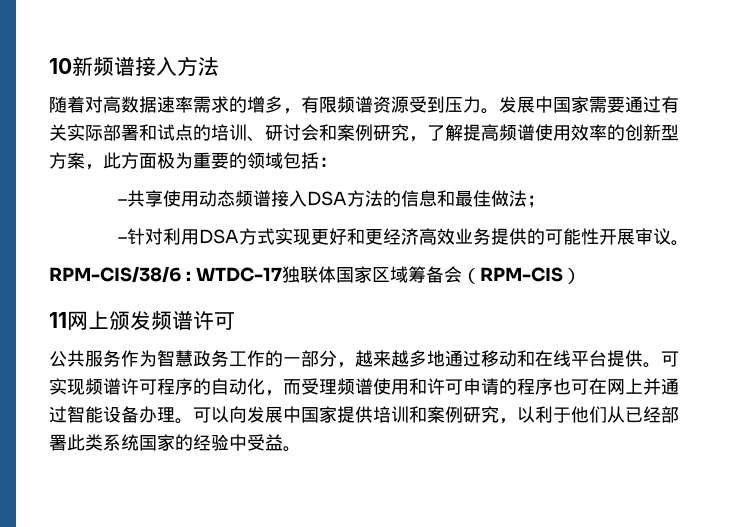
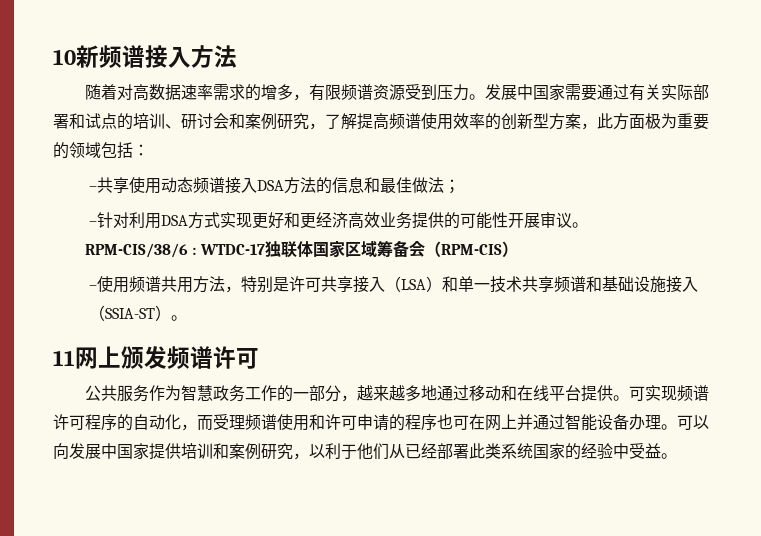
(581, 276) none -> [89,276,699,293] [89,305,188,321] // –使用频谱共用方法，特别是许可共享接入（LSA）和单一技术共享频谱和基础设施接入（SSIA-ST）。

